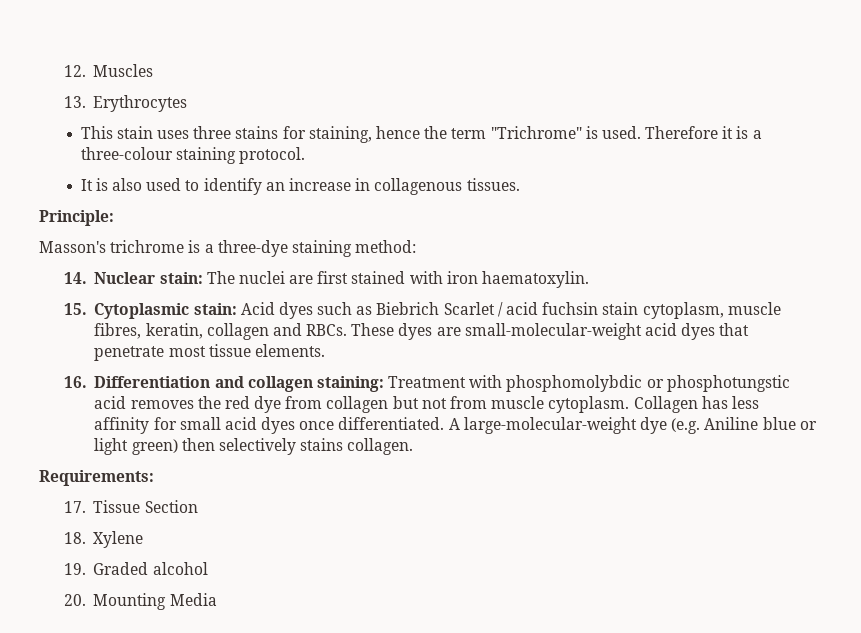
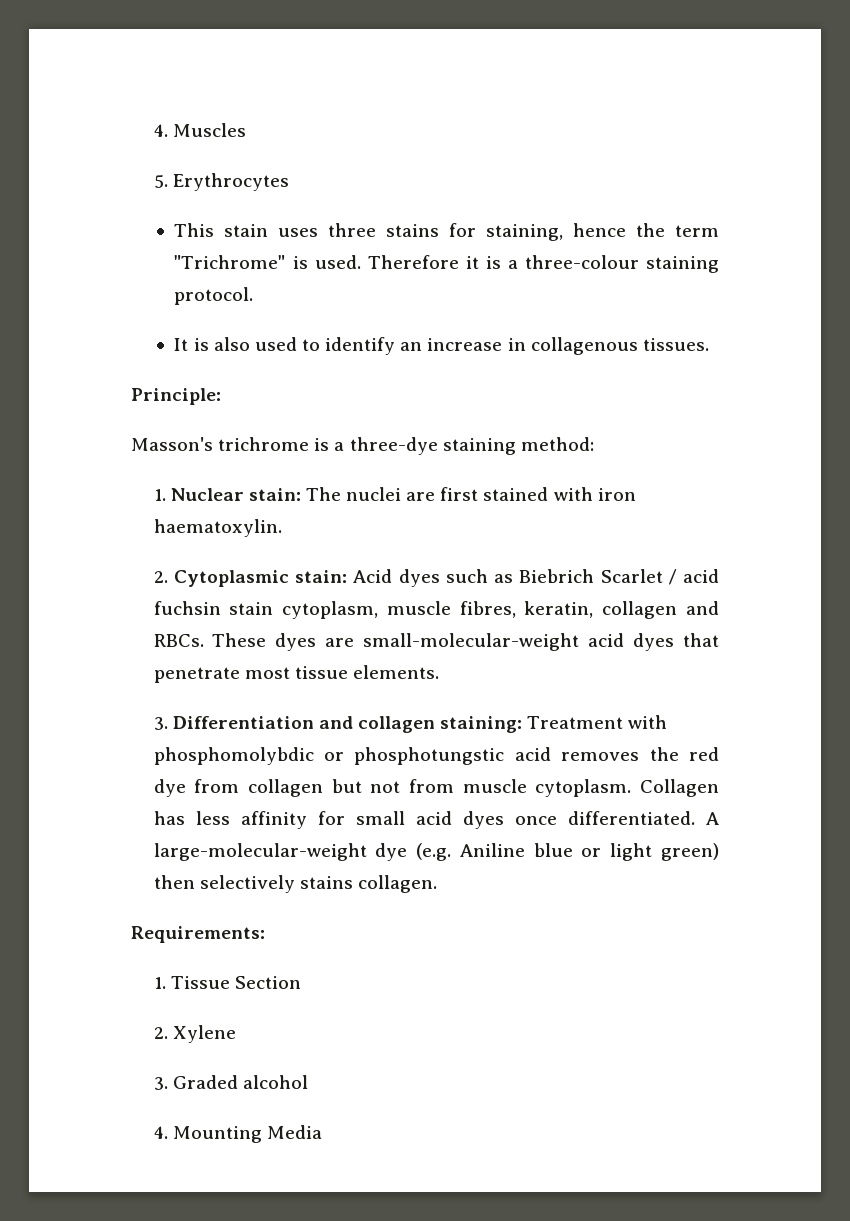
[63,65,86,77] 12. -> [153,124,168,137] 4.
[63,96,86,108] 13. -> [153,175,168,188] 5.
[63,272,87,284] 14. -> [153,489,166,501] 1.
[63,303,87,315] 15. -> [153,571,168,583] 2.
[63,376,87,388] 16. -> [153,717,168,730] 3.
[63,501,86,513] 17. -> [153,977,166,989] 1.
[63,532,86,544] 18. -> [153,1027,168,1039] 2.
[63,563,86,575] 19. -> [153,1077,168,1090] 3.
[63,594,86,606] 20. -> [153,1126,168,1139] 4.

